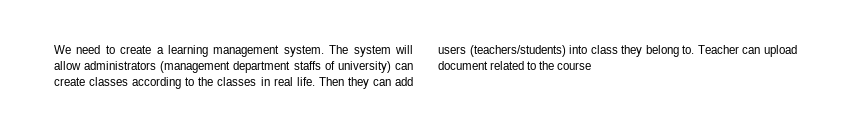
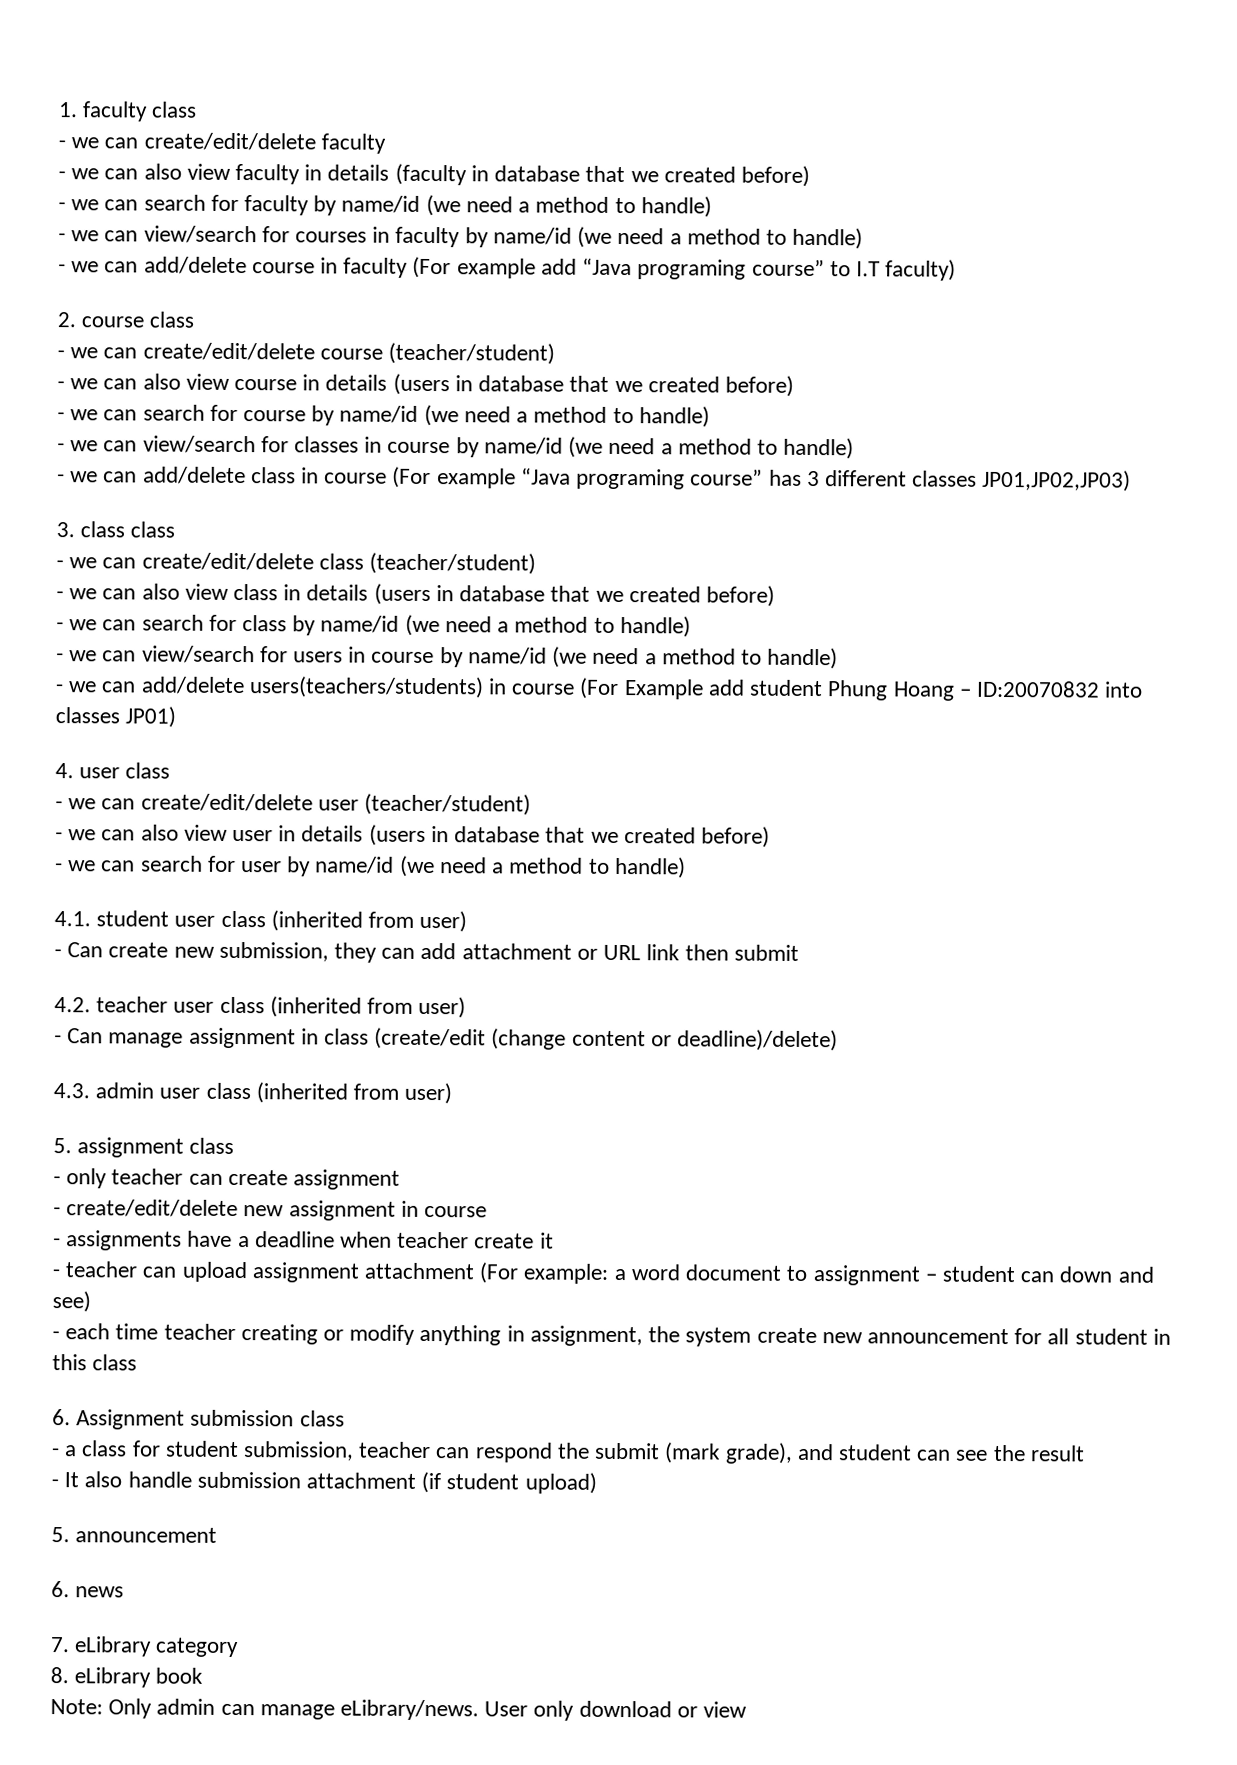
[54,45,413,57] [54,61,414,73] [54,77,413,89] [438,45,797,57] [438,61,592,70] We need to create a learning management system. The system will allow administrators (management department staffs of university) can create classes according to the classes in real life. Then they can add users (teachers/students) into class they belong to. Teacher can upload document related to the course -> [59,101,198,122] [58,132,386,154] [58,163,810,187] [58,194,712,218] [58,225,864,250] [58,256,957,281] [57,311,195,328] [57,342,556,365] [57,373,794,397] [57,404,710,428] [57,435,855,460] [57,466,1132,492] [56,521,176,538] [56,552,537,575] [56,583,775,607] [56,614,691,638] [56,645,839,670] [55,676,1144,701] [55,706,177,728] [55,762,171,779] [55,793,532,816] [55,824,770,848] [55,855,686,879] [54,910,468,933] [54,941,799,963] [54,996,467,1019] [54,1027,839,1052] [53,1082,453,1105] [53,1137,235,1158] [53,1168,401,1190] [53,1199,488,1221] [53,1230,554,1251] [52,1261,1154,1286] [52,1291,91,1313] [52,1323,1171,1347] [52,1354,138,1371] [52,1409,345,1430] [51,1440,1085,1464] [51,1471,597,1494] [51,1527,218,1543] [51,1581,125,1598] [50,1636,240,1658] [50,1667,204,1688] [50,1698,748,1721] 1. faculty class // - we can create/edit/delete faculty // - we can also view faculty in details (faculty in database that we created before) // - we can search for faculty by name/id (we need a method to handle) // - we can view/search for courses in faculty by name/id (we need a method to handle) // - we can add/delete course in faculty (For example add “Java programing course” to I.T faculty) // 2. course class // - we can create/edit/delete course (teacher/student) // - we can also view course in details (users in database that we created before) // - we can search for course by name/id (we need a method to handle) // - we can view/search for classes in course by name/id (we need a method to handle) // - we can add/delete class in course (For example “Java programing course” has 3 different classes JP01,JP02,JP03) // 3. class class // - we can create/edit/delete class (teacher/student) // - we can also view class in details (users in database that we created before) // - we can search for class by name/id (we need a method to handle) // - we can view/search for users in course by name/id (we need a method to handle) // - we can add/delete users(teachers/students) in course (For Example add student Phung Hoang – ID:20070832 into classes JP01) // 4. user class // - we can create/edit/delete user (teacher/student) // - we can also view user in details (users in database that we created before) // - we can search for user by name/id (we need a method to handle) // 4.1. student user class (inherited from user) // - Can create new submission, they can add attachment or URL link then submit // 4.2. teacher user class (inherited from user) // - Can manage assignment in class (create/edit (change content or deadline)/delete) // 4.3. admin user class (inherited from user) // 5. assignment class // - only teacher can create assignment // - create/edit/delete new assignment in course // - assignments have a deadline when teacher create it // - teacher can upload assignment attachment (For example: a word document to assignment – student can down and see) // - each time teacher creating or modify anything in assignment, the system create new announcement for all student in this class // 6. Assignment submission class // - a class for student submission, teacher can respond the submit (mark grade), and student can see the result // - It also handle submission attachment (if student upload) // 5. announcement // 6. news // 7. eLibrary category // 8. eLibrary book // Note: Only admin can manage eLibrary/news. User only download or view

